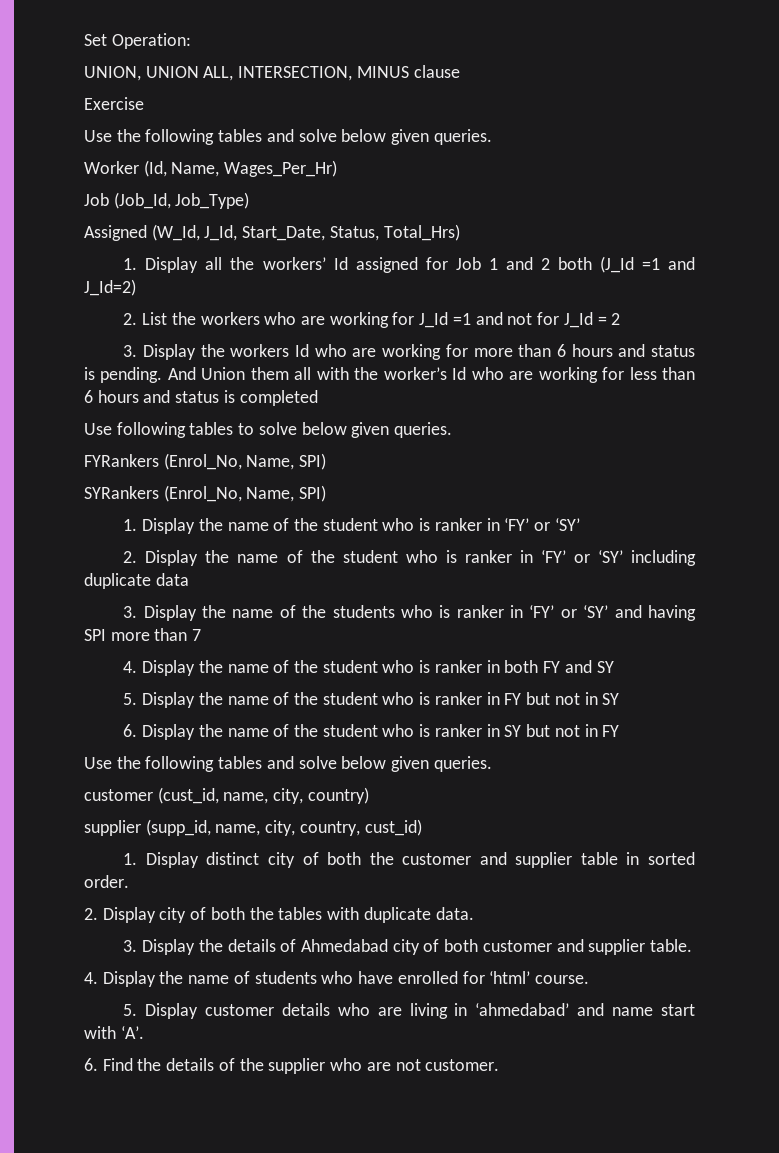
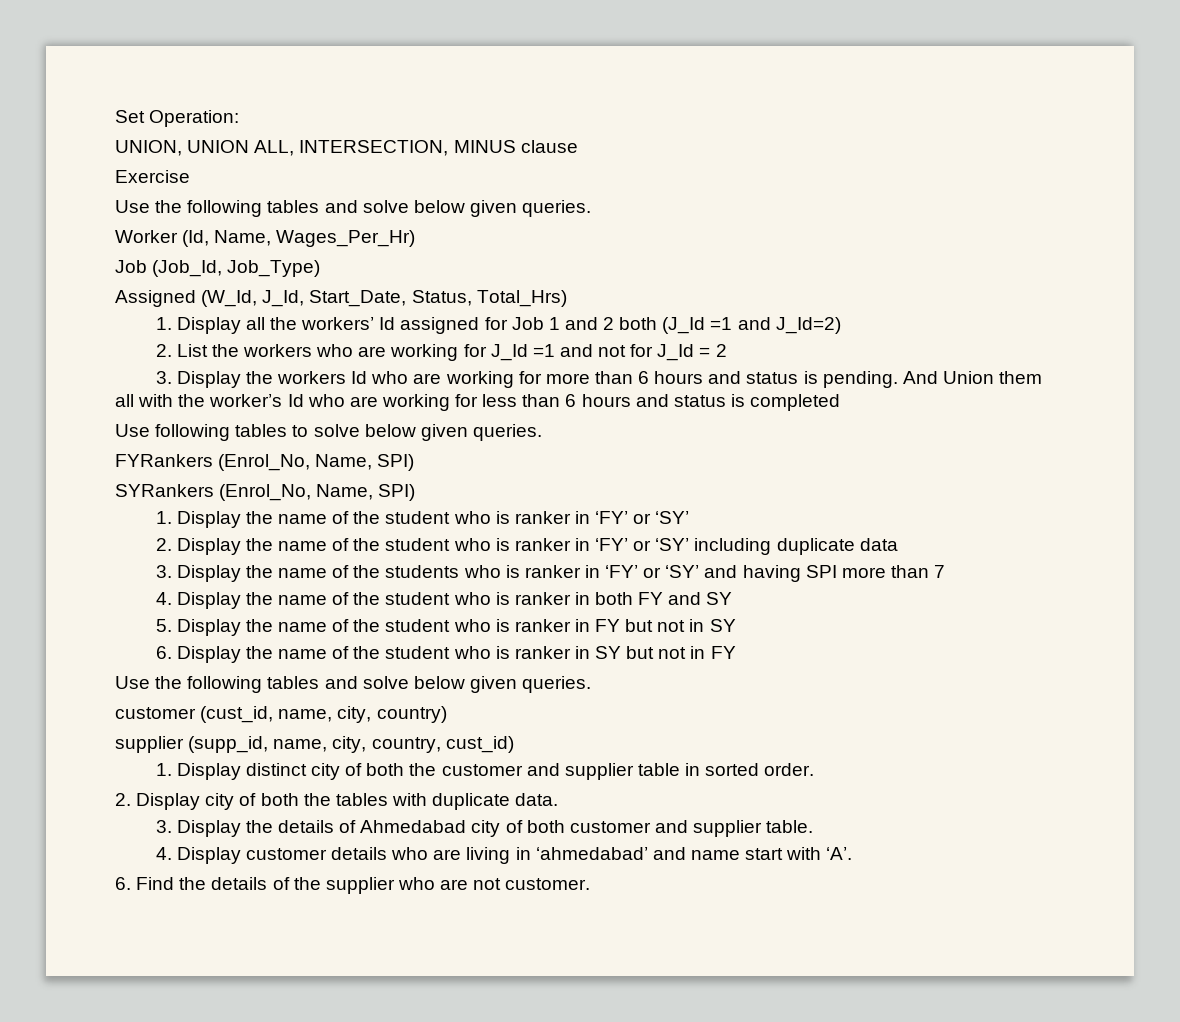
[159,971,589,984] [123,1003,199,1019] the name of students who have enrolled for ‘html’ course. // 5. Display -> (241, 855) none

